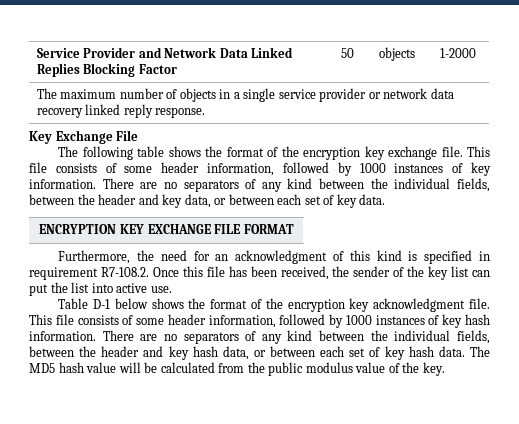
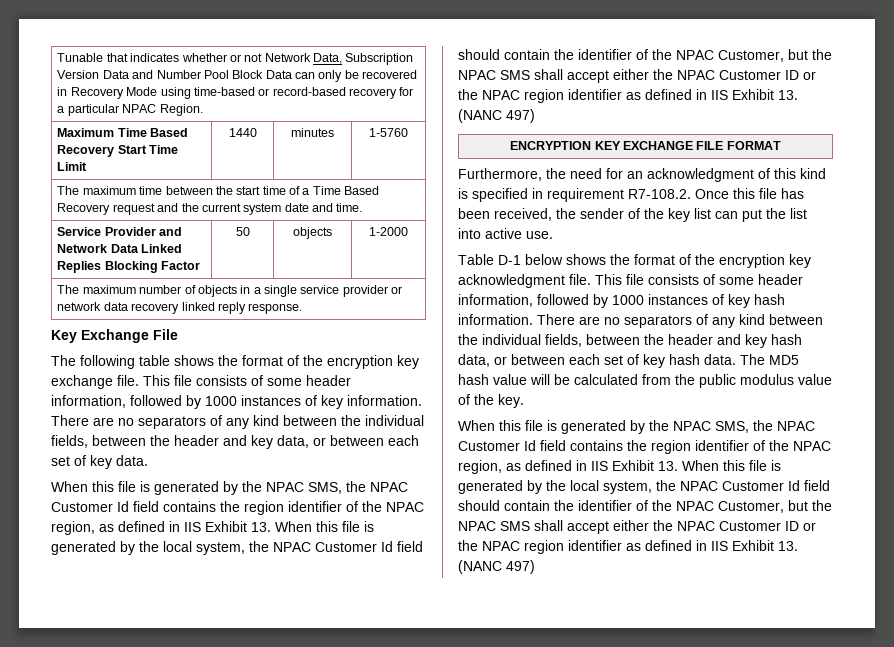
(36, 53) none -> [57,53,414,65] [57,70,418,82] [57,87,414,99] [57,104,203,116] [57,128,189,137] [57,145,179,157] [57,162,88,171] [228,128,257,137] [291,128,334,137] [369,128,408,137] [57,186,380,195] [57,203,363,215] Tunable that indicates whether or not Network Data, Subscription Version Data and Number Pool Block Data can only be recovered in Recovery Mode using time-based or record-based recovery for a particular NPAC Region. // Maximum Time Based Recovery Start Time Limit | 1440 | minutes | 1-5760 // The maximum time between the start time of a Time Based Recovery request and the current system date and time. //
(386, 199) none -> [51,481,408,495] [51,501,424,515] [51,521,374,535] [51,541,423,555] [458,49,832,62] [458,69,816,83] [458,89,798,103] [458,109,535,123] // When this file is generated by the NPAC SMS, the NPAC Customer Id field contains the region identifier of the NPAC region, as defined in IIS Exhibit 13. When this file is generated by the local system, the NPAC Customer Id field should contain the identifier of the NPAC Customer, but the NPAC SMS shall accept either the NPAC Customer ID or the NPAC region identifier as defined in IIS Exhibit 13. (NANC 497)
(445, 369) none -> [458,420,815,434] [458,440,831,454] [458,460,781,474] [458,480,830,494] [458,500,832,513] [458,520,816,534] [458,540,798,554] [458,560,535,574] // When this file is generated by the NPAC SMS, the NPAC Customer Id field contains the region identifier of the NPAC region, as defined in IIS Exhibit 13. When this file is generated by the local system, the NPAC Customer Id field should contain the identifier of the NPAC Customer, but the NPAC SMS shall accept either the NPAC Customer ID or the NPAC region identifier as defined in IIS Exhibit 13. (NANC 497)

